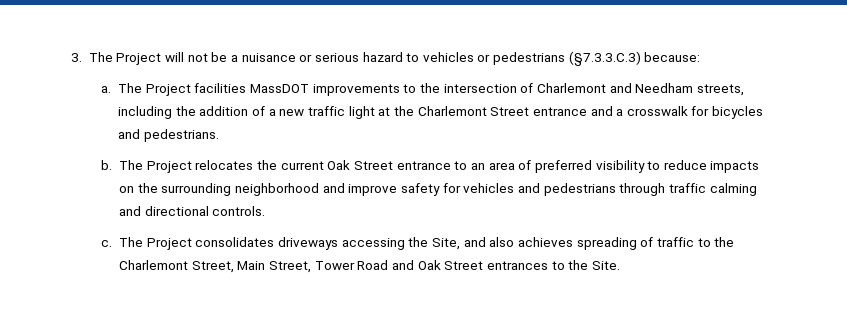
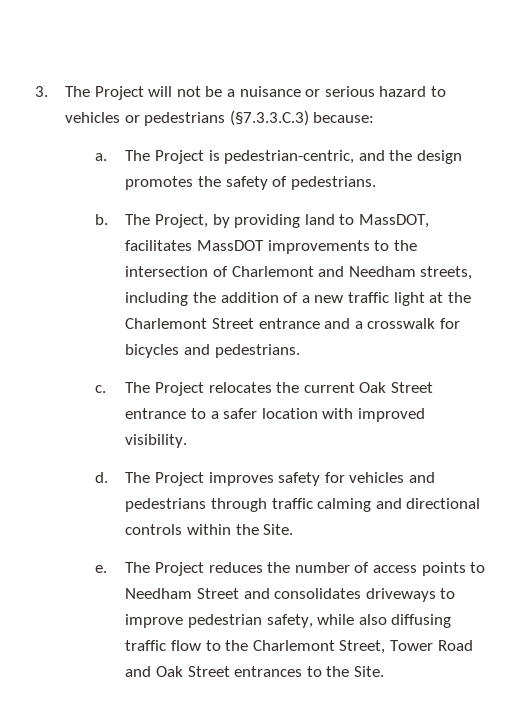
[194,83,247,93] facilities -> [208,150,462,164] [125,176,376,190] [95,214,429,228] [125,240,193,251] is pedestrian-centric, and the design promotes the safety of pedestrians. // b. The Project, by providing land to MassDOT, facilitates
[101,160,113,170] b. -> [95,385,107,393] c.
[470,160,760,173] [119,183,398,196] an area of preferred visibility to reduce impacts on the surrounding neighborhood and improve -> [210,408,425,422] [125,434,188,448] [95,472,274,486] a safer location with improved visibility. // d. The Project improves
[212,206,266,216] [101,237,694,250] controls. // c. The Project consolidates driveways accessing the Site, and also achieves spreading of traffic -> [125,524,294,535] [95,562,486,576] [125,588,456,602] [125,614,452,628] [125,640,201,651] controls within the Site. // e. The Project reduces the number of access points to Needham Street and consolidates driveways to improve pedestrian safety, while also diffusing traffic flow
[237,261,312,273] Main Street, -> (386, 647) none

